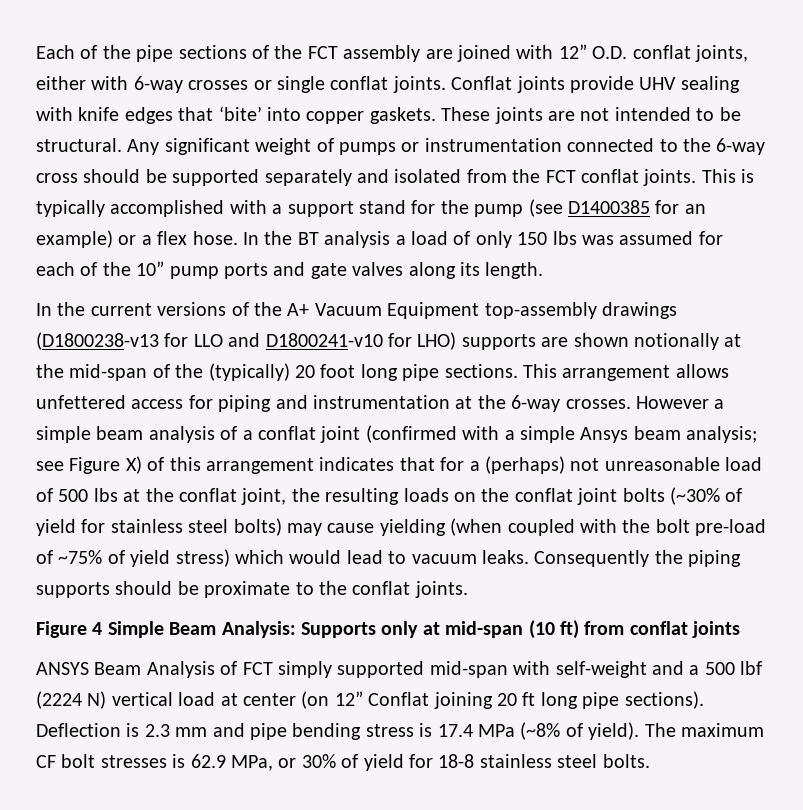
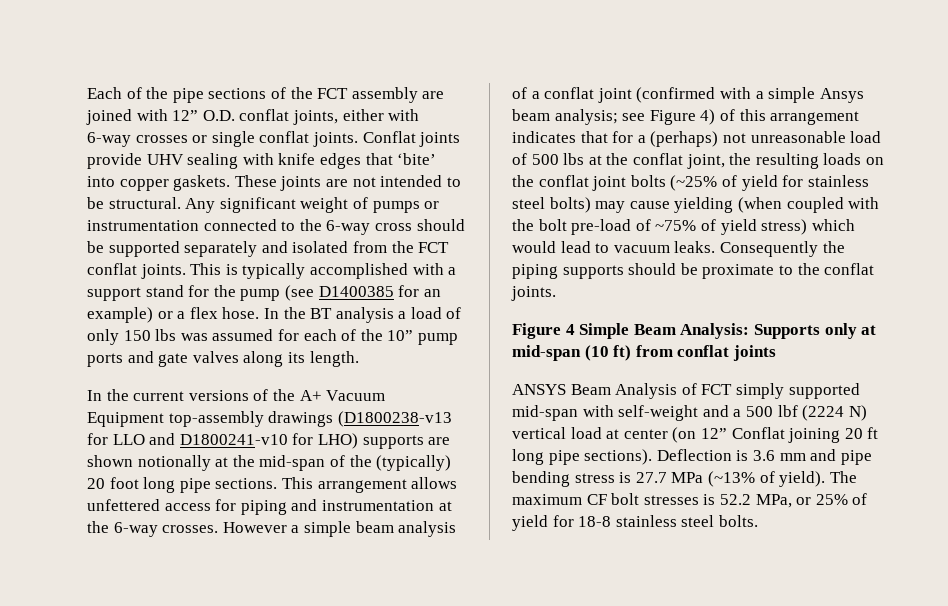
[125,456,142,474] X) -> [700,109,716,125] 4)
[669,487,720,505] (~30% -> [670,175,718,191] (~25%
[144,724,170,737] 2.3 -> [752,450,775,461] 3.6
[437,722,561,740] 17.4 MPa (~8% -> [635,471,755,487] 27.7 MPa (~13%
[190,754,226,768] 62.9 -> [719,494,751,505] 52.2
[301,754,336,768] 30% -> [815,494,848,505] 25%

